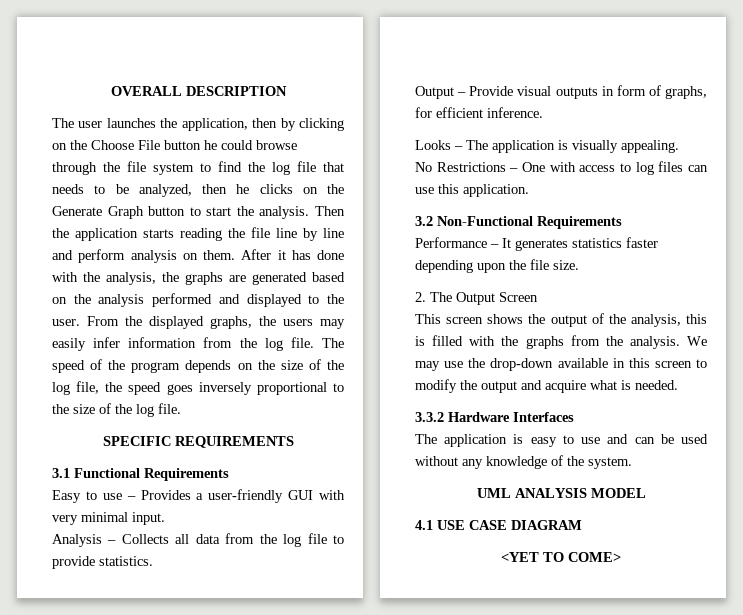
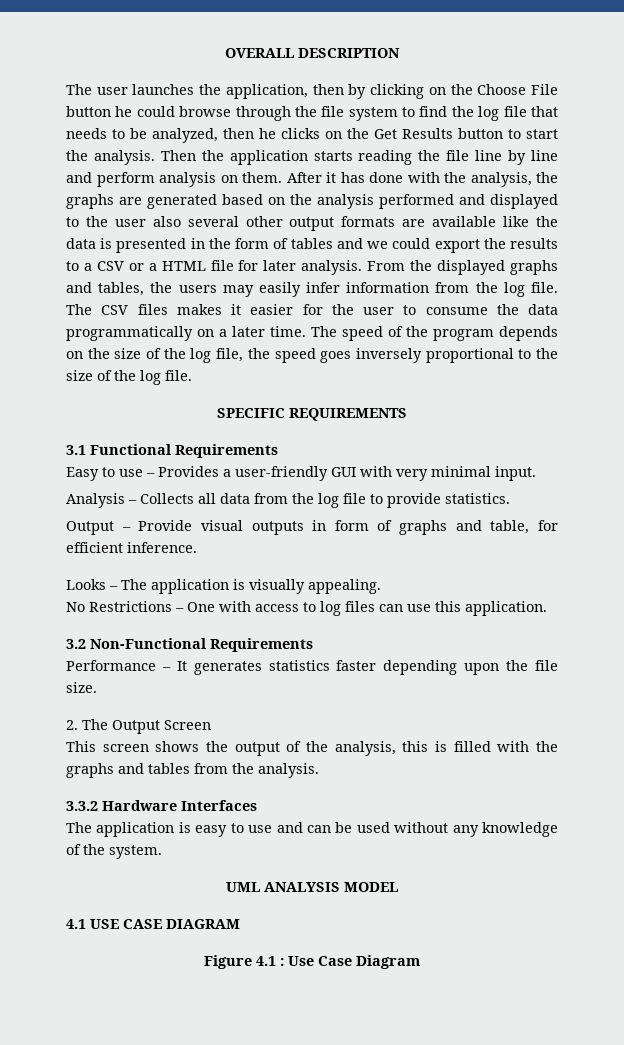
[52,206,144,219] Generate Graph -> [374,128,453,139] Get Results
[52,316,252,329] user. From the displayed graphs, -> [114,216,559,231] [66,238,558,253] [66,260,558,275] [66,282,145,296] user also several other output formats are available like the data is presented in the form of tables and we could export the results to a CSV or a HTML file for later analysis. From the displayed graphs and tables,
(344, 343) none -> [101,304,558,315] [66,326,337,341] CSV files makes it easier for the user to consume the data programmatically on a later time. The
[665,86,707,99] graphs, -> [399,520,530,535] graphs and table,
(564, 342) none -> [118,763,190,774] and tables
[687,336,707,346] [415,358,707,371] [415,379,678,393] We may use the drop-down available in this screen to modify the output and acquire what is needed. -> (319, 770) none
[501,552,621,562] <YET TO COME> -> [204,955,420,969] Figure 4.1 : Use Case Diagram

